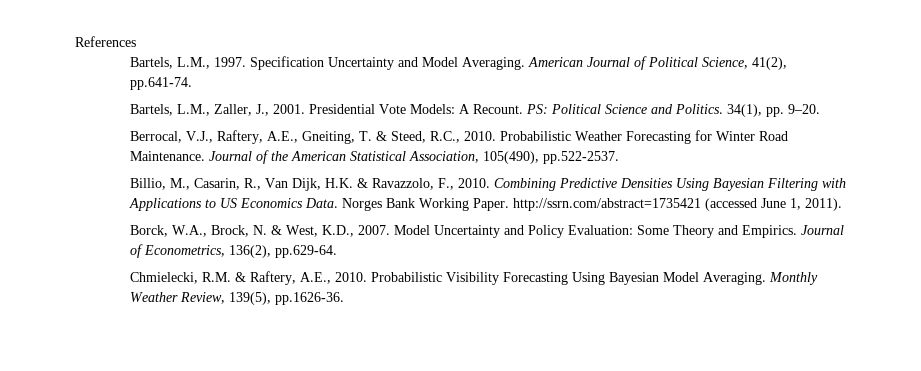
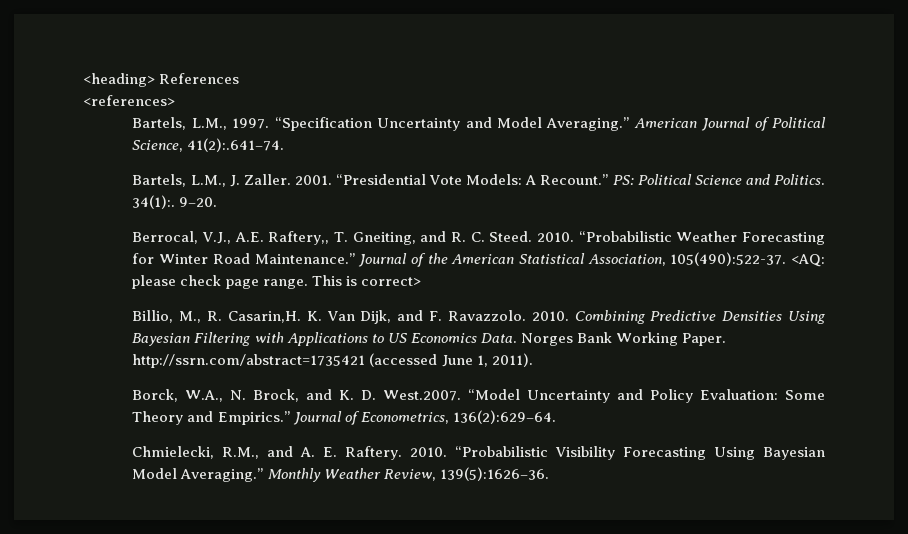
(75, 41) none -> [83,73,155,87] <heading>
(136, 41) none -> [83,95,175,106] // <references>
[249,56,324,70] Specification -> [274,117,372,131] “Specification
[461,57,525,70] Averaging. -> [546,117,630,131] Averaging.”
[751,57,787,70] [129,77,192,90] [129,104,375,116] 41(2), pp.641-74. // Bartels, L.M., Zaller, J., 2001. Presidential -> [187,138,285,152] [132,174,426,187] 41(2):.641–74. // Bartels, L.M., J. Zaller. 2001. “Presidential
[472,104,523,114] Recount. -> [540,174,609,185] Recount.”
[726,104,784,117] 34(1), pp. -> [132,195,176,209] 34(1):.
[216,130,571,144] Raftery, A.E., Gneiting, T. & Steed, R.C., 2010. Probabilistic -> [234,231,672,245] A.E. Raftery,, T. Gneiting, and R. C. Steed. 2010. “Probabilistic
[129,151,205,161] Maintenance. -> [254,253,355,264] Maintenance.”
[482,151,619,164] [129,178,454,191] 105(490), pp.522-2537. // Billio, M., Casarin, R., Van Dijk, H.K. & Ravazzolo, F., -> [670,252,826,267] [132,275,421,289] [132,310,526,324] 105(490):522-37. <AQ: please check page range. This is correct> // Billio, M., R. Casarin,H. K. Van Dijk, and F. Ravazzolo.
[210,225,430,237] Brock, N. & West, K.D., 2007. Model -> [230,389,521,402] N. Brock, and K. D. West.2007. “Model
[741,225,797,238] Empirics. -> [217,411,290,425] Empirics.”
[228,245,337,258] 136(2), pp.629-64. -> [452,410,556,424] 136(2):629–64.
[201,271,442,285] R.M. & Raftery, A.E., 2010. Probabilistic -> [222,446,549,460] R.M., and A. E. Raftery. 2010. “Probabilistic
[702,272,766,285] Averaging. -> [180,468,264,482] Averaging.”
[228,292,344,305] 139(5), pp.1626-36. -> [439,467,549,481] 139(5):1626–36.

